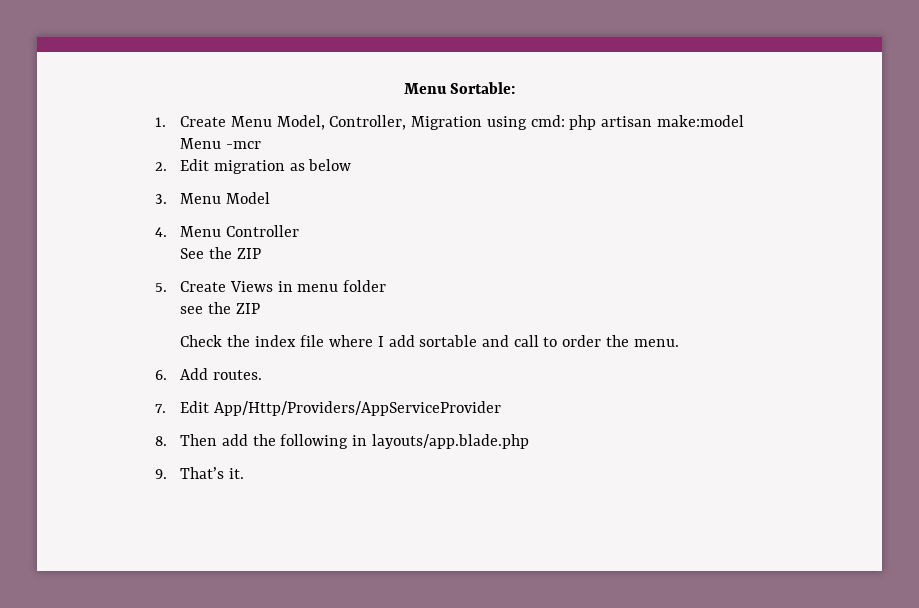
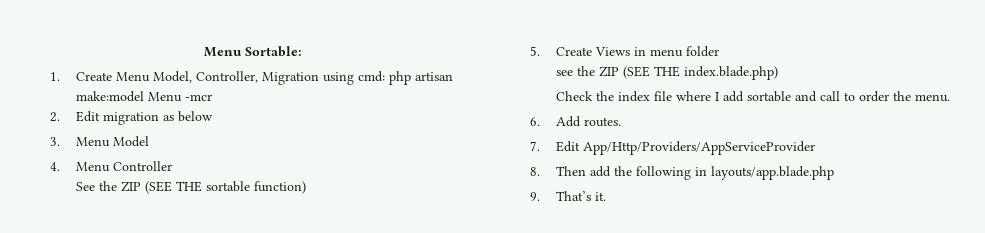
(261, 253) none -> [144,181,306,194] (SEE THE sortable function)
(260, 308) none -> [622,66,778,80] (SEE THE index.blade.php)

